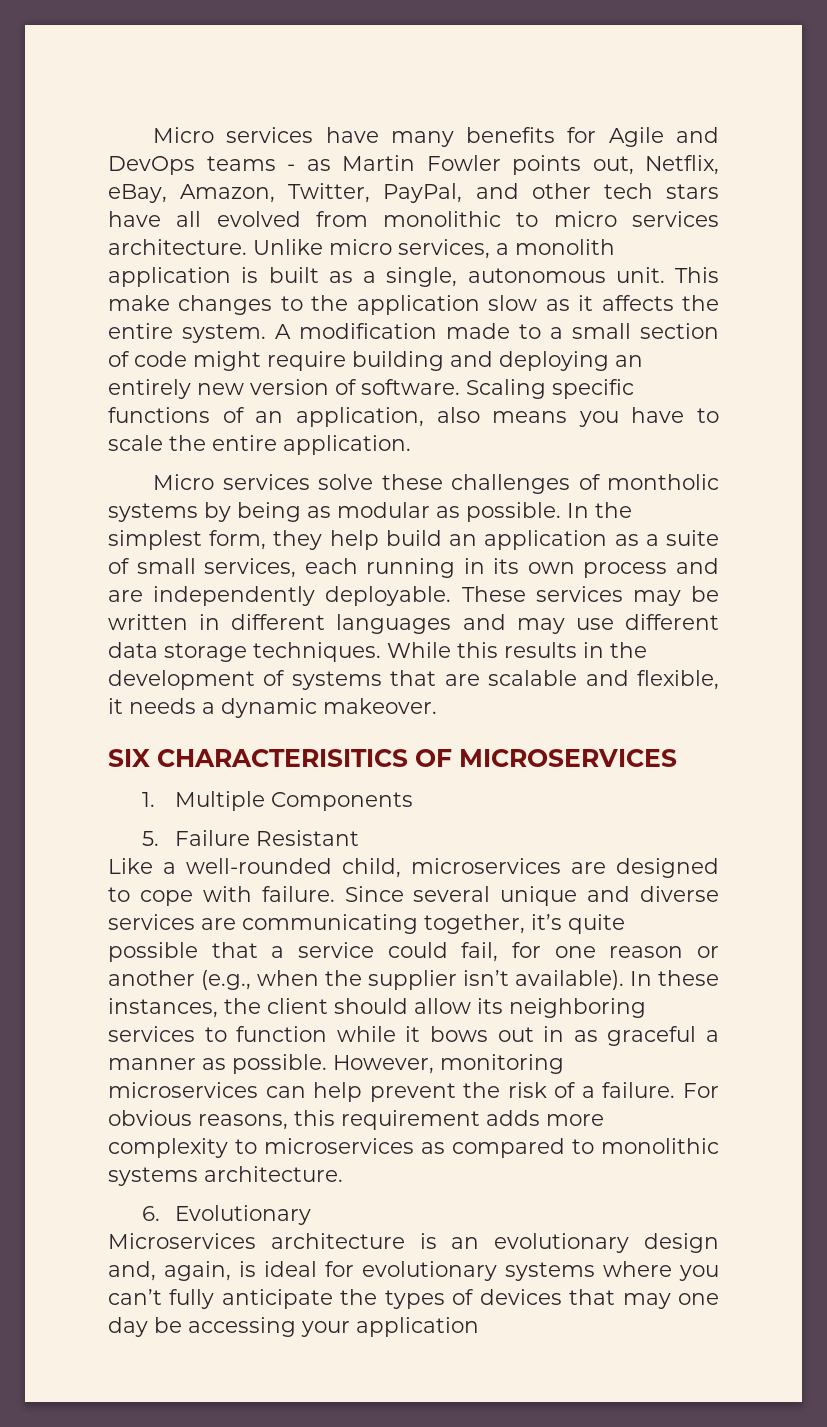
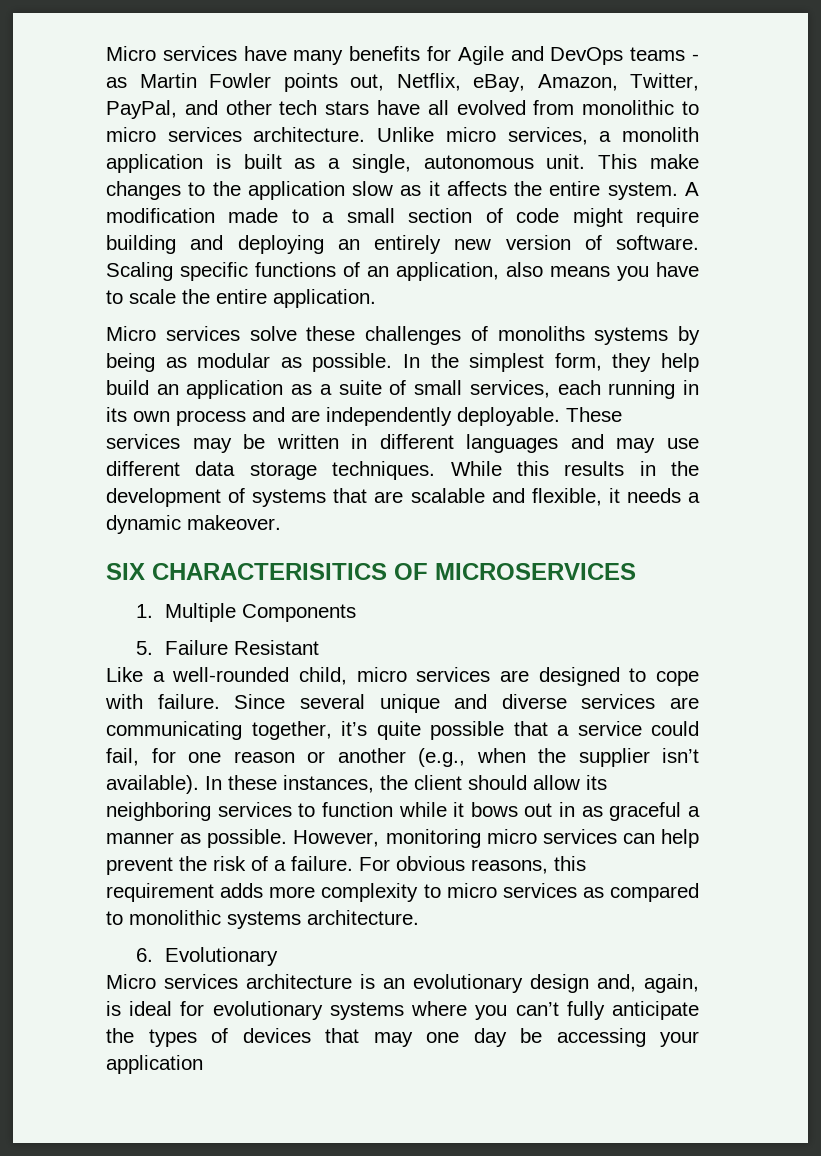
[606,474,719,490] montholic -> [497,326,585,341] monoliths
[411,858,561,874] microservices -> [356,667,491,682] micro services
[108,1082,258,1098] microservices -> [486,829,617,844] micro services
[264,1138,414,1154] microservices -> [446,883,577,898] micro services
[108,1233,256,1249] Microservices -> [106,974,238,989] Micro services

